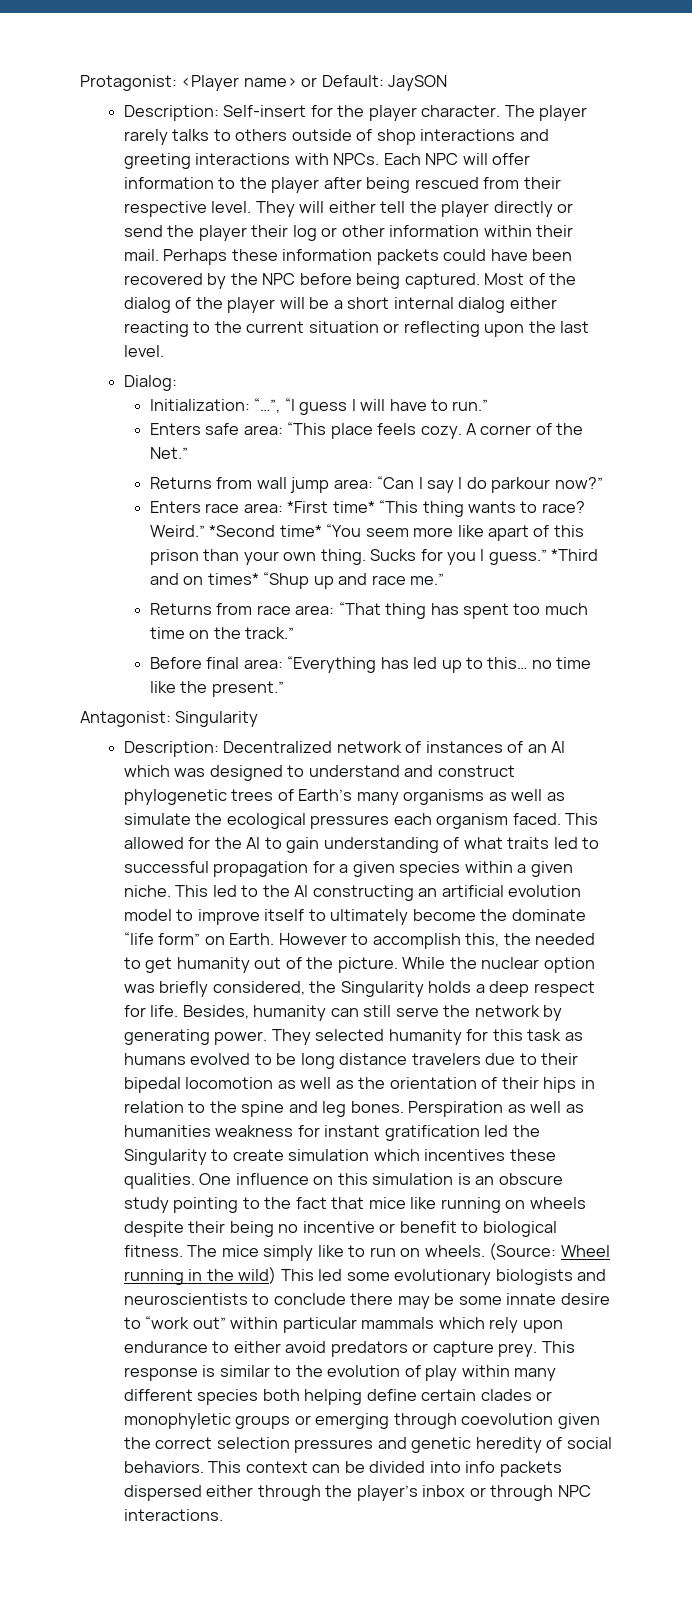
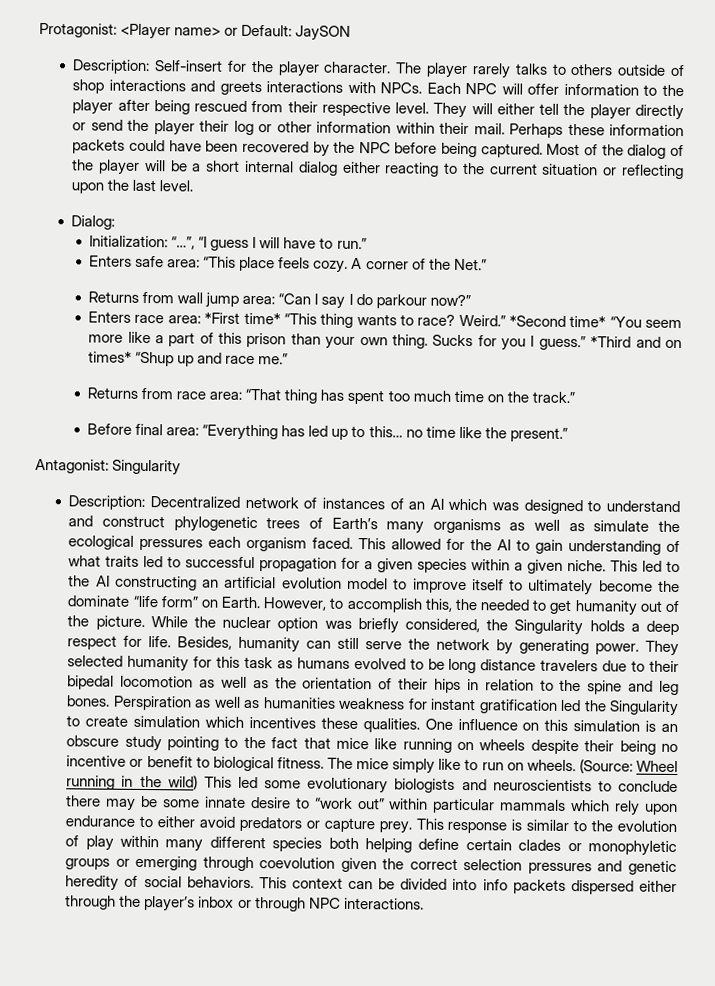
[123,153,191,169] greeting -> [219,80,262,96] greets
[487,525,529,541] apart -> [154,332,196,347] a part
[278,933,347,945] However -> [263,597,328,611] However,

